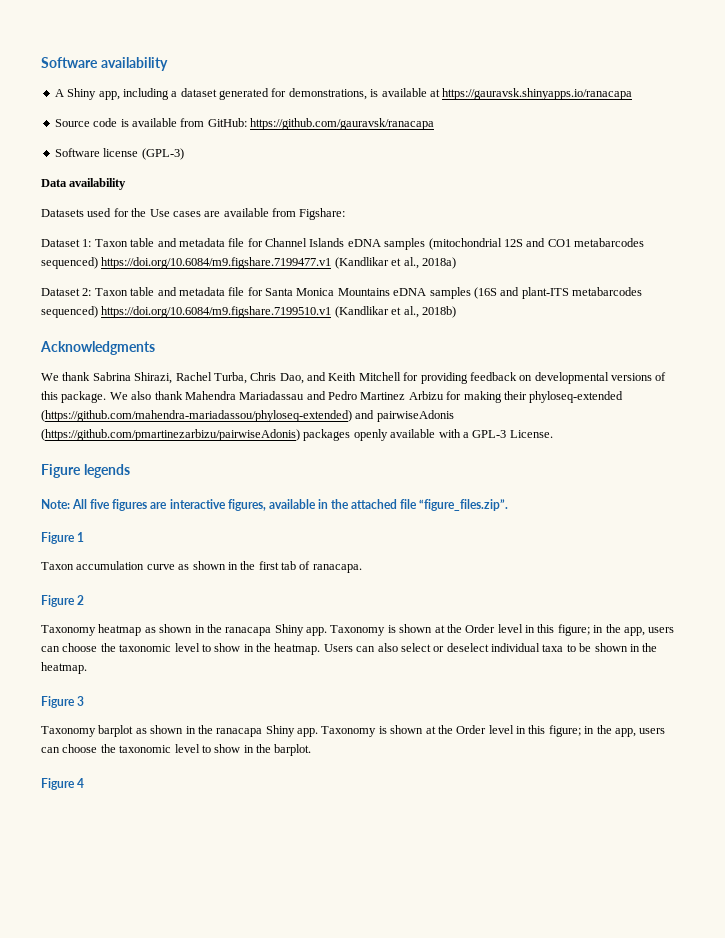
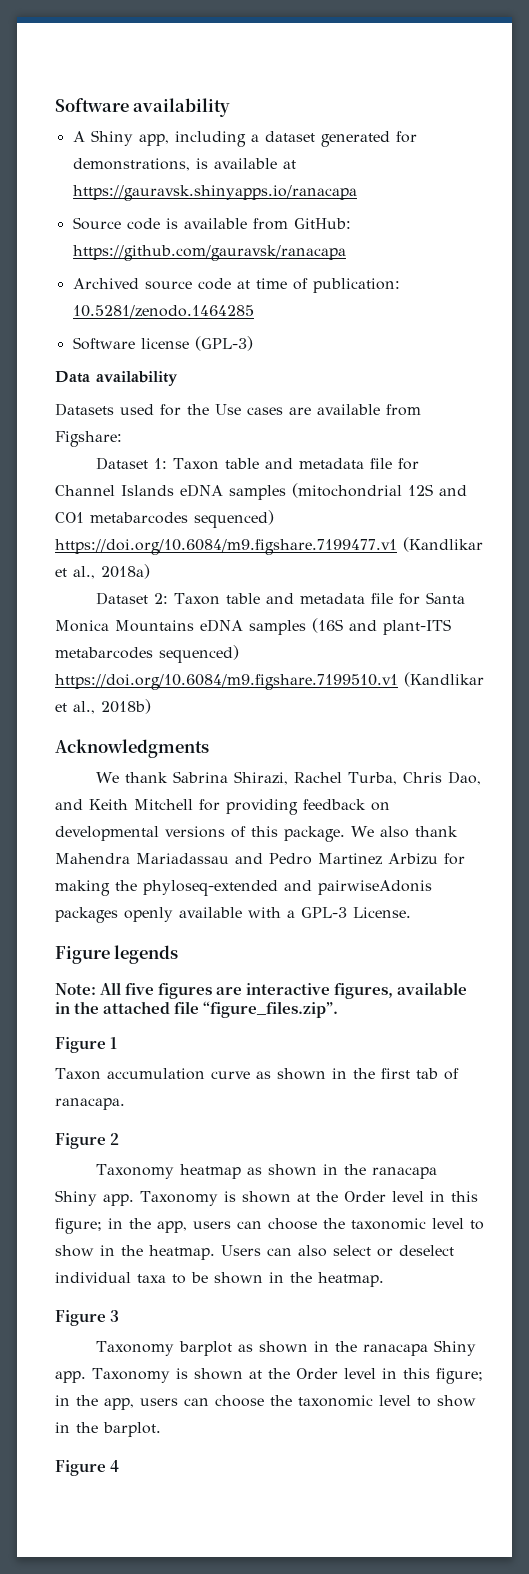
(434, 124) none -> [72,278,400,293] [72,305,254,318] // Archived source code at time of publication: 10.5281/zenodo.1464285
[503,391,624,403] [41,410,352,422] their phyloseq-extended (https://github.com/mahendra-mariadassou/phyloseq-extended) -> [115,880,278,896] the phyloseq-extended
[41,429,300,441] (https://github.com/pmartinezarbizu/pairwiseAdonis) -> (432, 887) none

